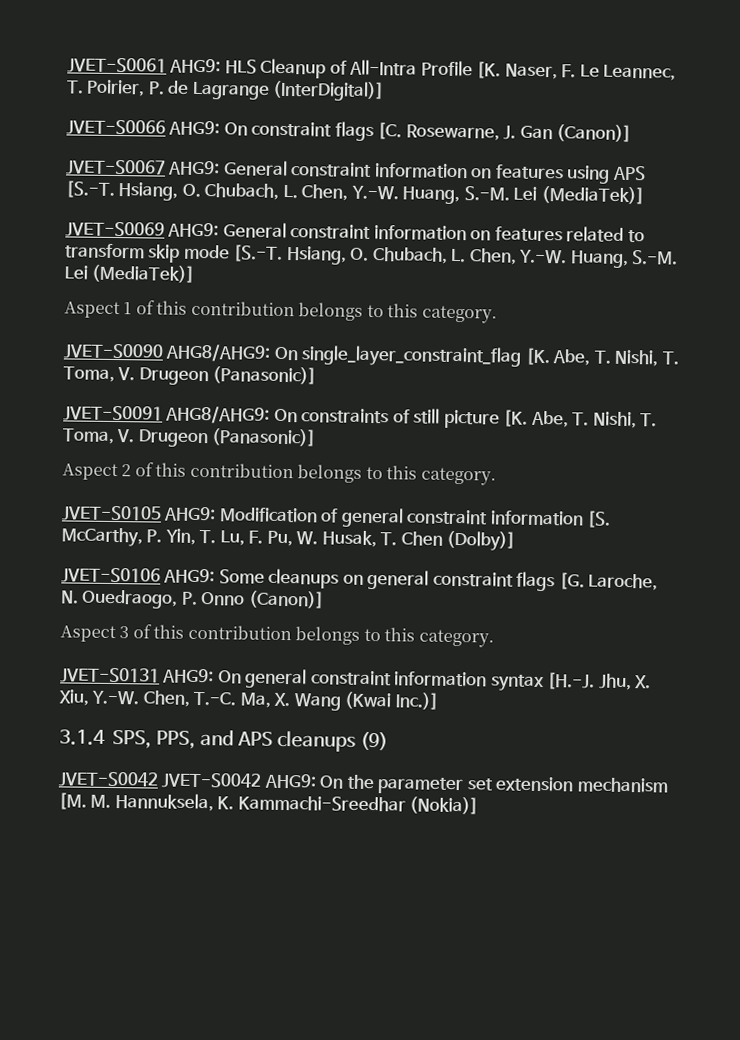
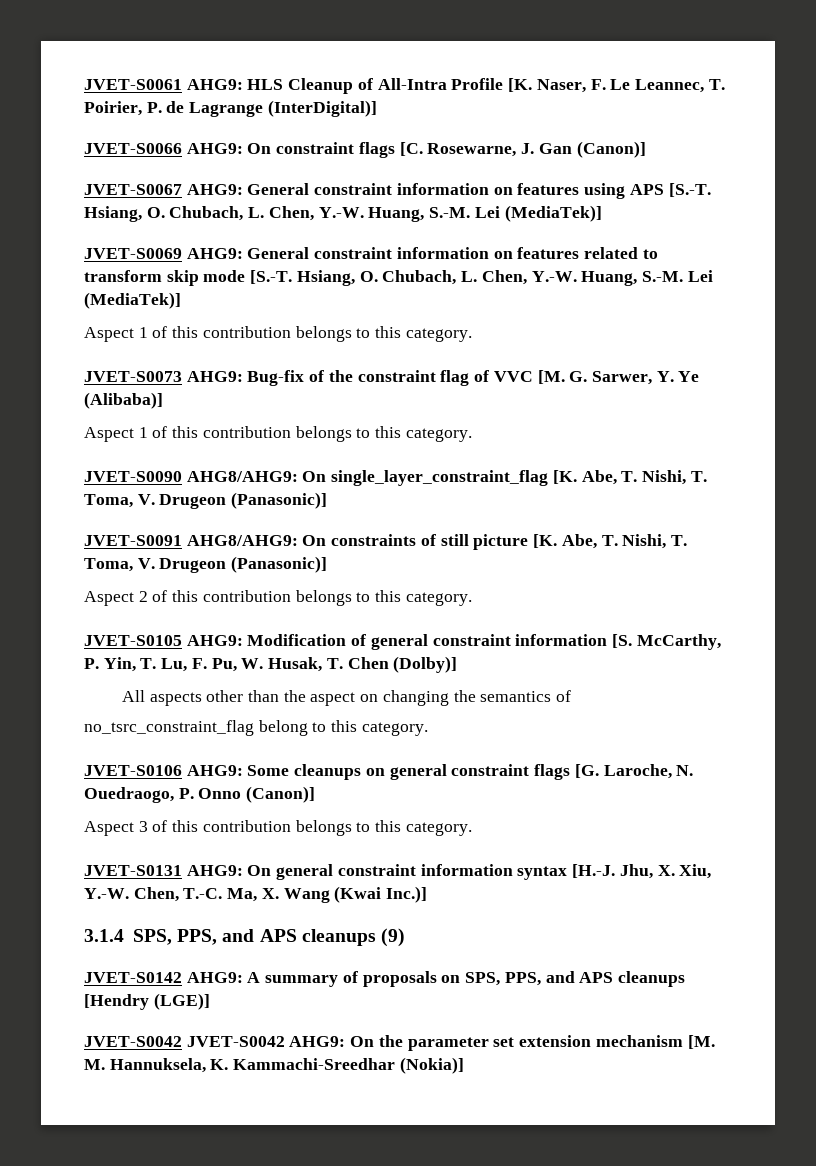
(497, 314) none -> [84,370,700,386] [84,392,163,409] [84,426,472,442] // JVET-S0073 AHG9: Bug-fix of the constraint flag of VVC [M. G. Sarwer, Y. Ye (Alibaba)] // Aspect 1 of this contribution belongs to this category.
(517, 540) none -> [121,690,572,706] [84,720,428,736] // All aspects other than the aspect on changing the semantics of no_tsrc_constraint_flag belong to this category.
(389, 741) none -> [84,971,685,987] [84,993,210,1010] // JVET-S0142 AHG9: A summary of proposals on SPS, PPS, and APS cleanups [Hendry (LGE)]

